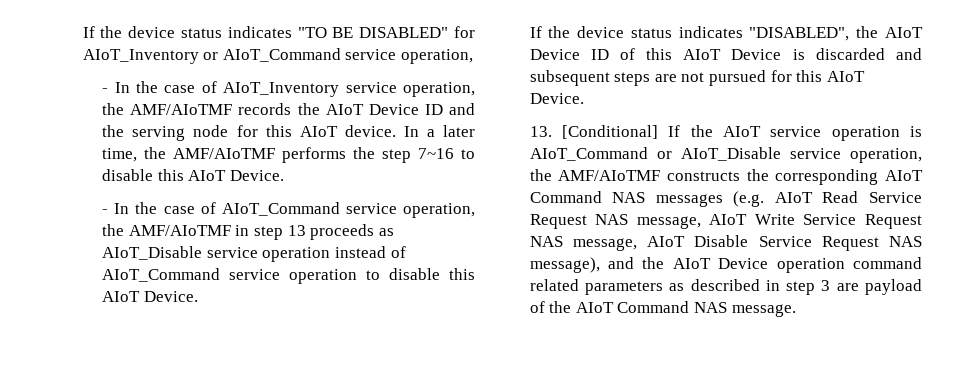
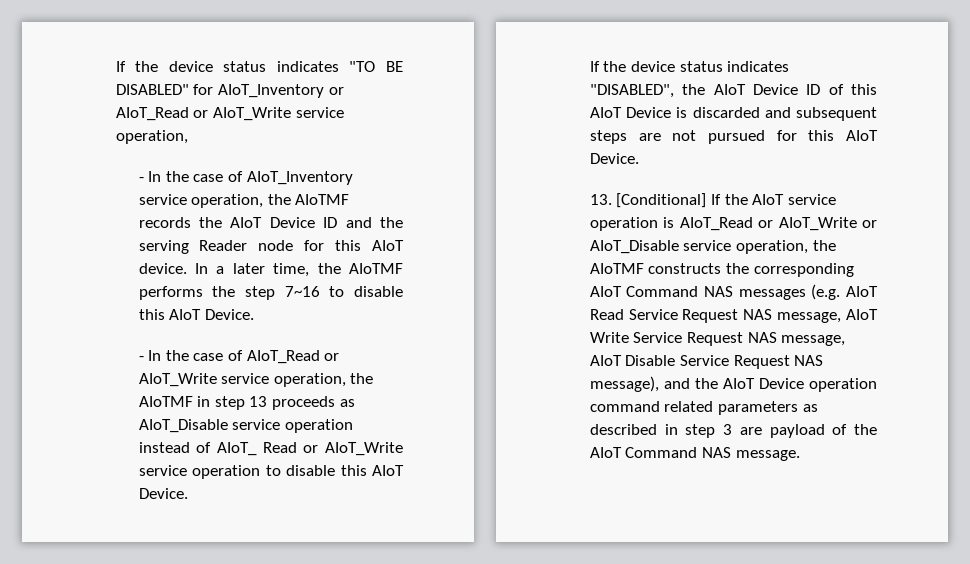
[222,48,341,62] AIoT_Command -> [115,107,291,121] AIoT_Read or AIoT_Write
[130,104,233,115] AMF/AIoTMF -> [295,194,350,205] AIoTMF
(186, 133) none -> [199,240,248,251] Reader
[173,148,276,159] AMF/AIoTMF -> [348,263,403,274] AIoTMF
[221,202,475,218] [102,224,231,236] AIoT_Command service operation, the AMF/AIoTMF -> [246,350,340,364] [138,373,374,387] [138,396,193,407] AIoT_Read or AIoT_Write service operation, the AIoTMF
[102,268,221,282] AIoT_Command -> [216,442,403,456] AIoT_ Read or AIoT_Write
[529,147,648,161] AIoT_Command -> [679,217,857,231] AIoT_Read or AIoT_Write
[558,170,661,181] AMF/AIoTMF -> [589,263,644,274] AIoTMF

